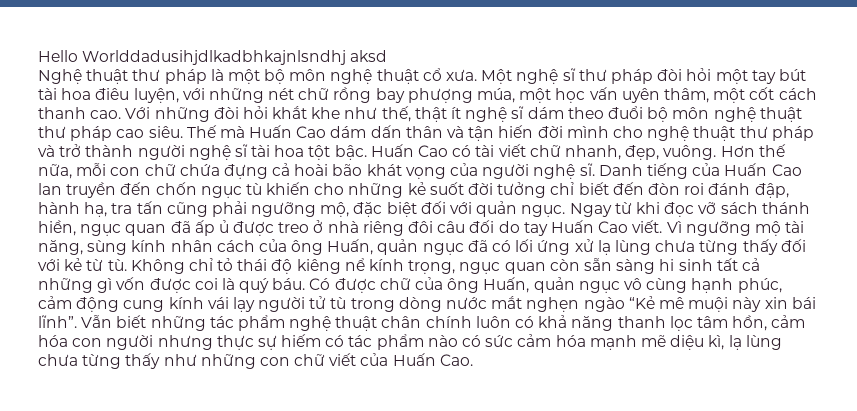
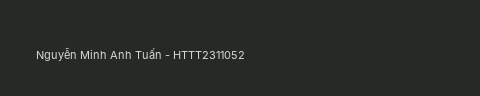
[38,50,388,65] [38,68,806,84] [38,87,817,103] [38,106,802,122] [38,125,814,141] [38,144,786,160] [38,163,802,179] [38,182,789,198] [38,201,810,217] [38,220,805,236] [38,239,806,255] [38,258,760,274] [38,277,782,293] [38,296,816,312] [38,315,806,331] [38,334,782,350] [38,353,473,369] Hello Worlddadusihjdlkadbhkajnlsndhj aksd // Nghệ thuật thư pháp là một bộ môn nghệ thuật cổ xưa. Một nghệ sĩ thư pháp đòi hỏi một tay bút tài hoa điêu luyện, với những nét chữ rồng bay phượng múa, một học vấn uyên thâm, một cốt cách thanh cao. Với những đòi hỏi khắt khe như thế, thật ít nghệ sĩ dám theo đuổi bộ môn nghệ thuật thư pháp cao siêu. Thế mà Huấn Cao dám dấn thân và tận hiến đời mình cho nghệ thuật thư pháp và trở thành người nghệ sĩ tài hoa tột bậc. Huấn Cao có tài viết chữ nhanh, đẹp, vuông. Hơn thế nữa, mỗi con chữ chứa đựng cả hoài bão khát vọng của người nghệ sĩ. Danh tiếng của Huấn Cao lan truyền đến chốn ngục tù khiến cho những kẻ suốt đời tưởng chỉ biết đến đòn roi đánh đập, hành hạ, tra tấn cũng phải ngưỡng mộ, đặc biệt đối với quản ngục. Ngay từ khi đọc vỡ sách thánh hiền, ngục quan đã ấp ủ được treo ở nhà riêng đôi câu đối do tay Huấn Cao viết. Vì ngưỡng mộ tài năng, sùng kính nhân cách của ông Huấn, quản ngục đã có lối ứng xử lạ lùng chưa từng thấy đối với kẻ từ tù. Không chỉ tỏ thái độ kiêng nể kính trọng, ngục quan còn sẵn sàng hi sinh tất cả những gì vốn được coi là quý báu. Có được chữ của ông Huấn, quản ngục vô cùng hạnh phúc, cảm động cung kính vái lạy người tử tù trong dòng nước mắt nghẹn ngào “Kẻ mê muội này xin bái lĩnh”. Vẫn biết những tác phẩm nghệ thuật chân chính luôn có khả năng thanh lọc tâm hồn, cảm hóa con người nhưng thực sự hiếm có tác phẩm nào có sức cảm hóa mạnh mẽ diệu kì, lạ lùng chưa từng thấy như những con chữ viết của Huấn Cao. -> [36,47,245,61] Nguyễn Minh Anh Tuấn - HTTT2311052

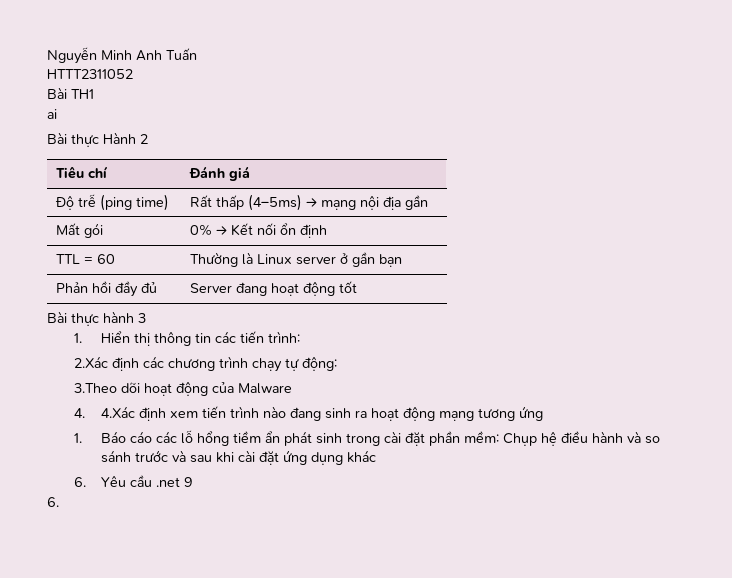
[165,55,170,59] - -> (197, 54) //
(245, 55) none -> [47,87,94,99] [47,109,57,119] [47,132,148,147] [55,166,108,179] [188,166,250,181] [54,194,169,211] [189,194,428,211] [55,223,103,238] [189,223,327,238] [55,254,115,264] [189,252,402,267] [55,281,157,297] [189,281,357,296] [47,311,146,326] [74,331,301,346] [74,356,338,372] [74,382,293,396] [74,406,544,421] [74,430,661,446] [101,450,377,465] [74,475,194,487] [47,497,59,507] // Bài TH1 // ai // Bài thực Hành 2 // Tiêu chí | Đánh giá // Độ trễ (ping time) | Rất thấp (4–5ms) → mạng nội địa gần // Mất gói | 0% → Kết nối ổn định // TTL = 60 | Thường là Linux server ở gần bạn // Phản hồi đầy đủ | Server đang hoạt động tốt // Bài thực hành 3 // 1. Hiển thị thông tin các tiến trình: // 2.Xác định các chương trình chạy tự động: // 3.Theo dõi hoạt động của Malware // 4. 4.Xác định xem tiến trình nào đang sinh ra hoạt động mạng tương ứng // 1. Báo cáo các lỗ hổng tiềm ẩn phát sinh trong cài đặt phần mềm: Chụp hệ điều hành và so sánh trước và sau khi cài đặt ứng dụng khác // 6. Yêu cầu .net 9 // 6.

